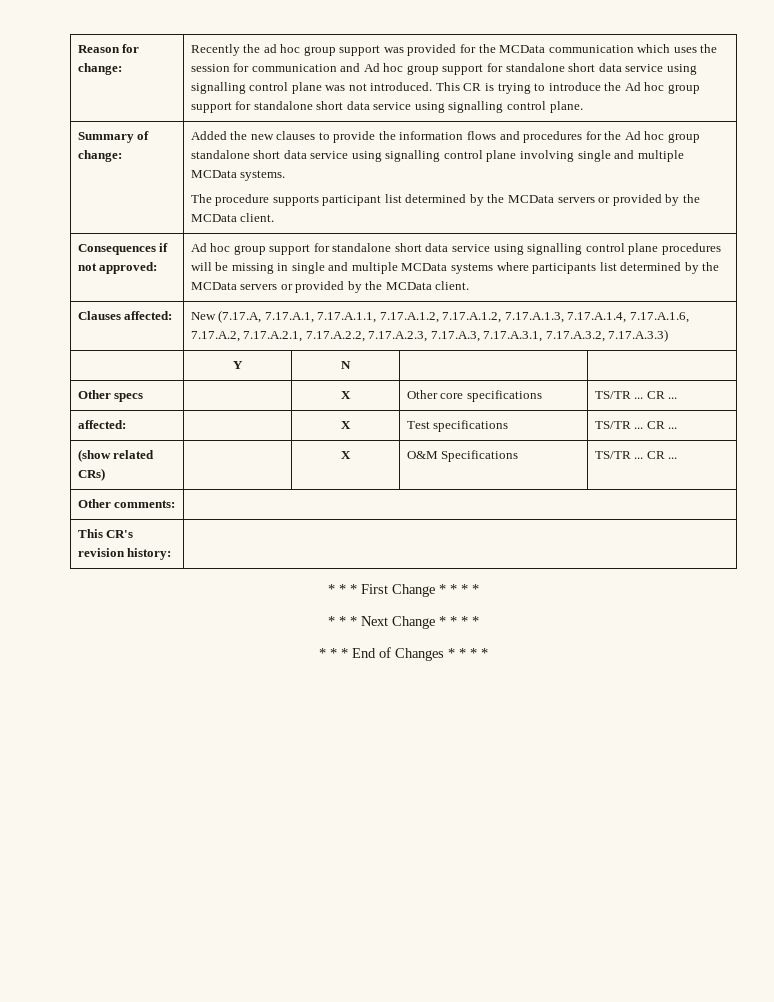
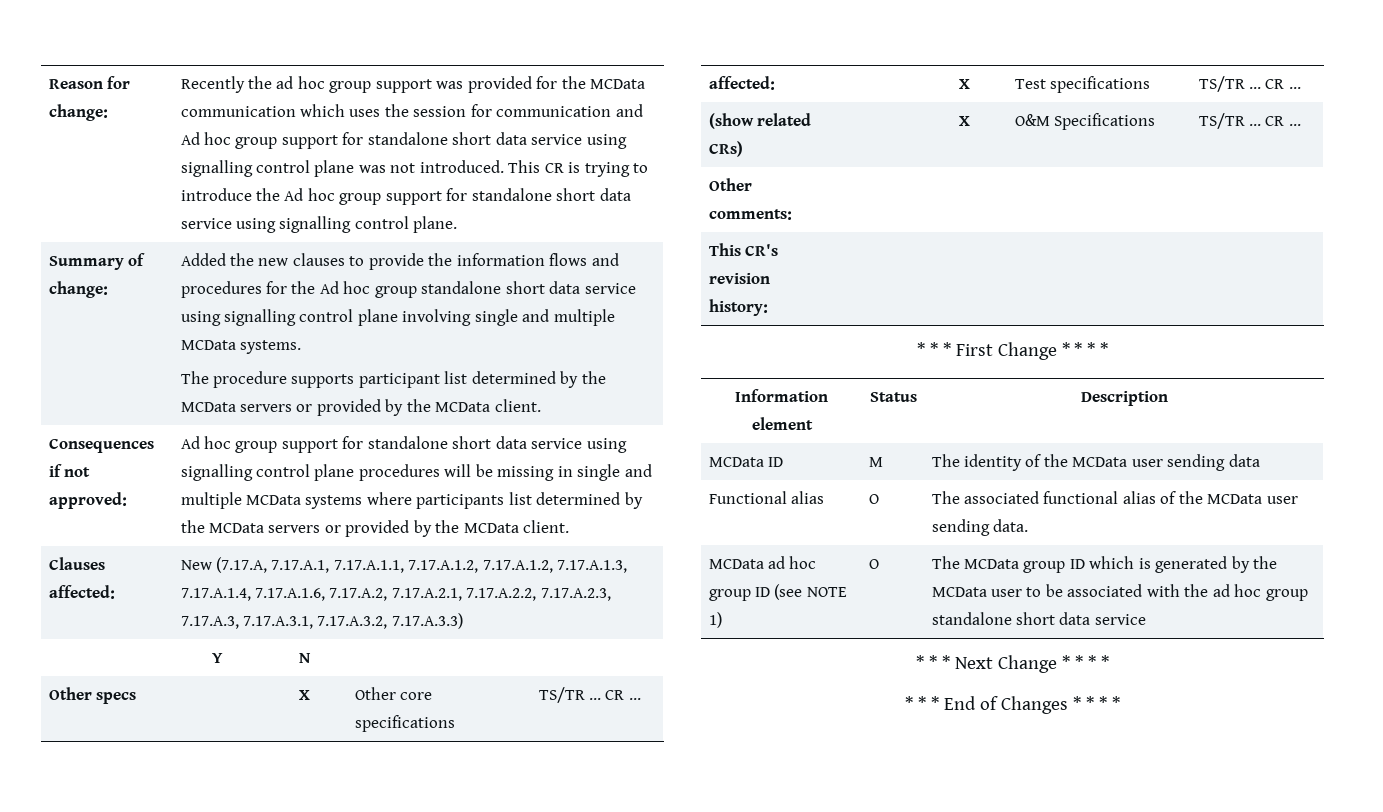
(479, 589) none -> [735,389,828,402] [751,417,813,430] [869,392,917,402] [1080,391,1168,406] [708,457,784,467] [868,457,883,467] [931,454,1260,471] [708,491,825,504] [868,494,879,504] [931,491,1298,504] [931,519,1029,536] [708,556,817,569] [708,584,847,601] [708,612,722,628] [868,559,879,569] [931,556,1278,573] [931,584,1308,601] [931,612,1146,625] // Information element | Status | Description // MCData ID | M | The identity of the MCData user sending data // Functional alias | O | The associated functional alias of the MCData user sending data. // MCData ad hoc group ID (see NOTE 1) | O | The MCData group ID which is generated by the MCData user to be associated with the ad hoc group standalone short data service

